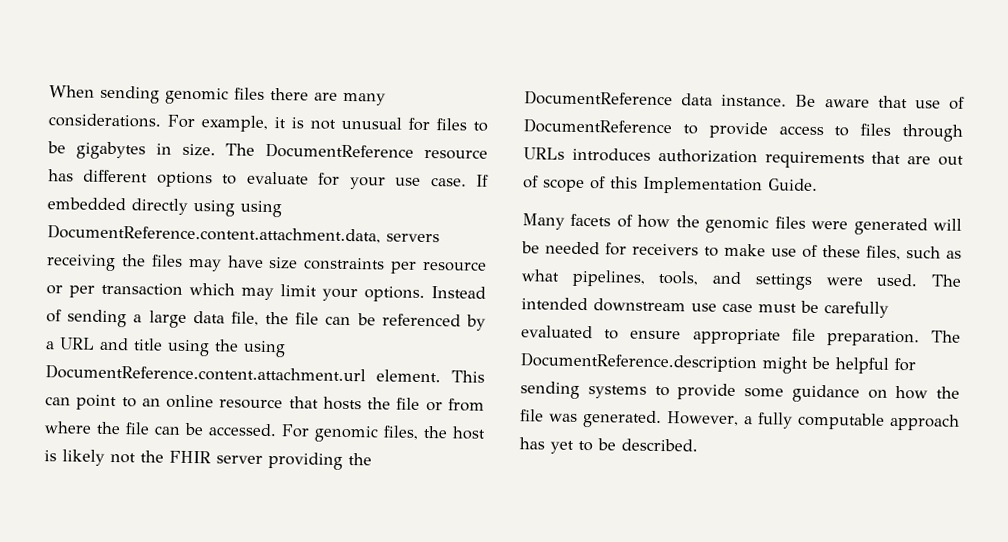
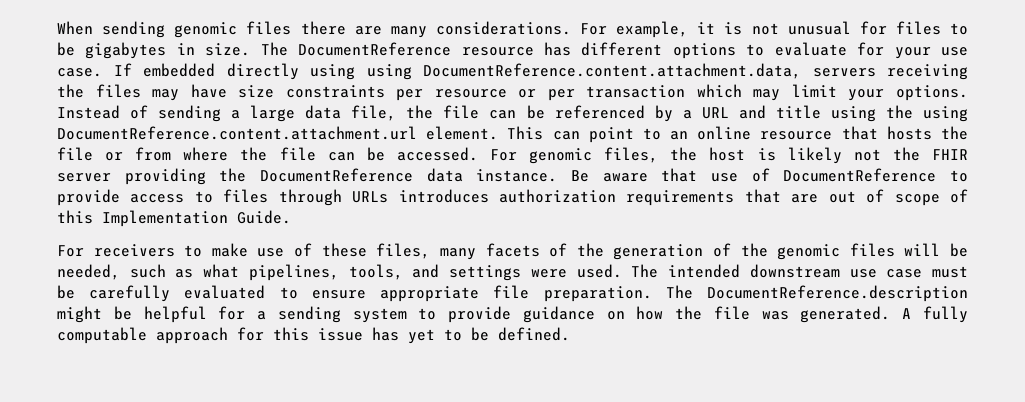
[522,213,962,236] [521,241,627,256] Many facets of how the genomic files were generated will be needed for -> [57,245,84,257] For
(901, 253) none -> [439,243,968,260] [57,264,120,280] many facets of the generation of the genomic files will be needed,
[520,381,784,400] sending systems to provide some -> [257,306,512,323] a sending system to provide
[667,411,753,426] However, a -> [902,308,912,319] A
(960, 422) none -> [237,327,363,341] for this issue
[621,438,698,452] described. -> [498,327,570,341] defined.

